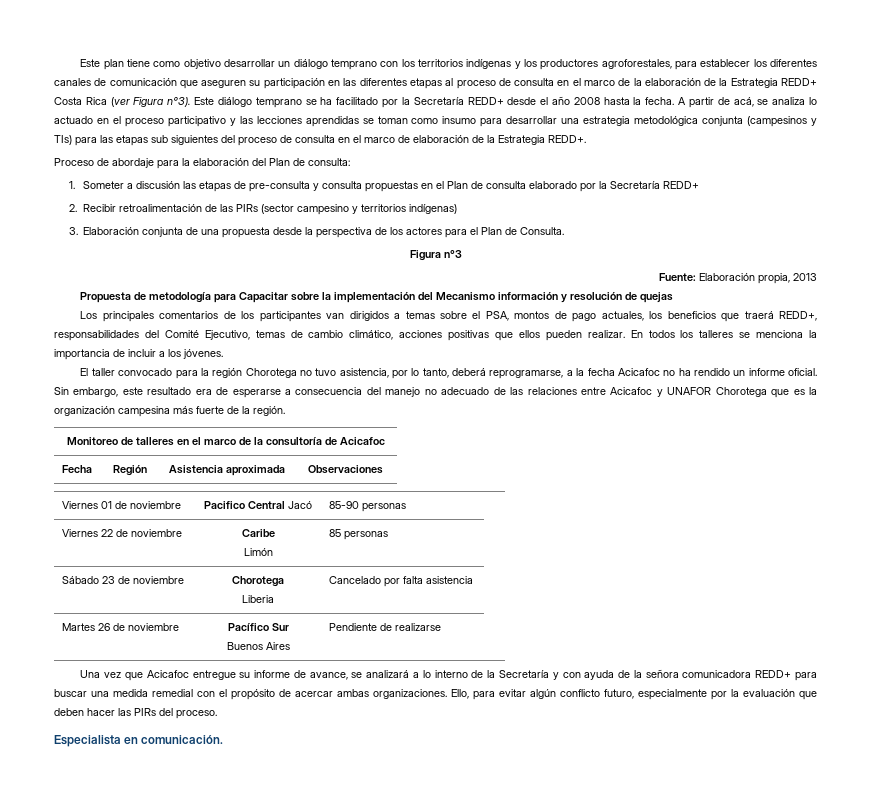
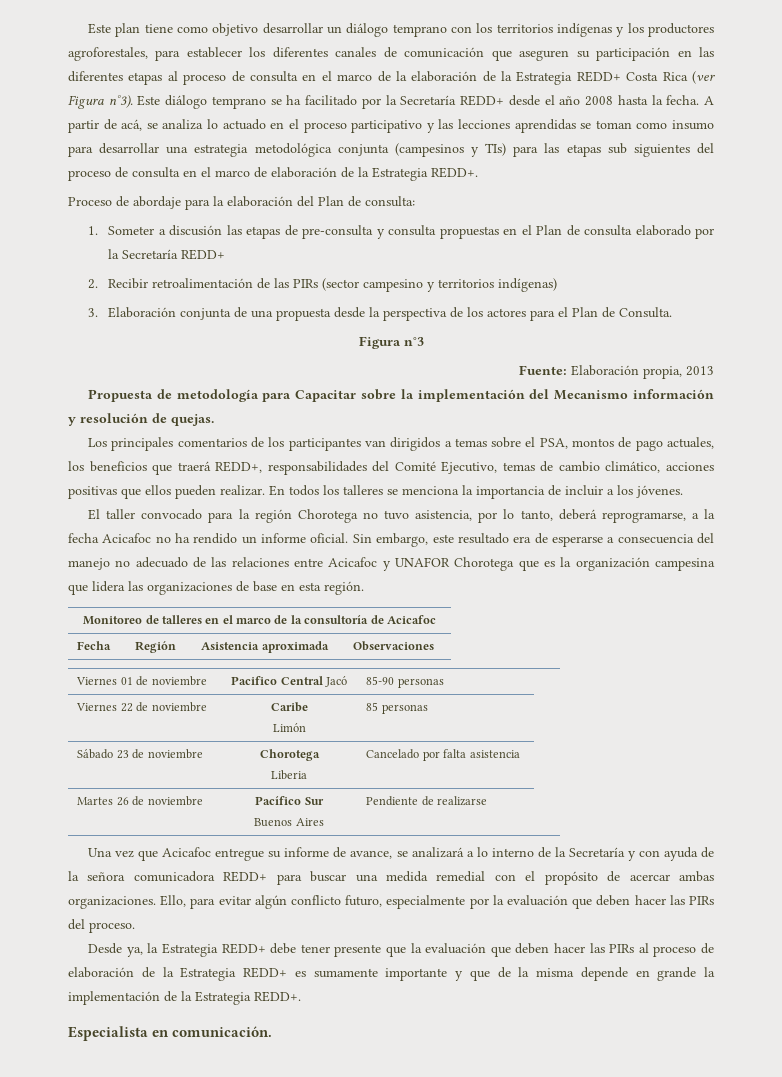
[640,292,674,303] quejas -> [171,414,214,426] quejas.
[173,406,250,414] más fuerte de la -> [68,581,321,595] que lidera las organizaciones de base en esta
(217, 714) none -> [88,943,714,957] [68,967,715,981] [68,991,301,1005] // Desde ya, la Estrategia REDD+ debe tener presente que la evaluación que deben hacer las PIRs al proceso de elaboración de la Estrategia REDD+ es sumamente importante y que de la misma depende en grande la implementación de la Estrategia REDD+.

